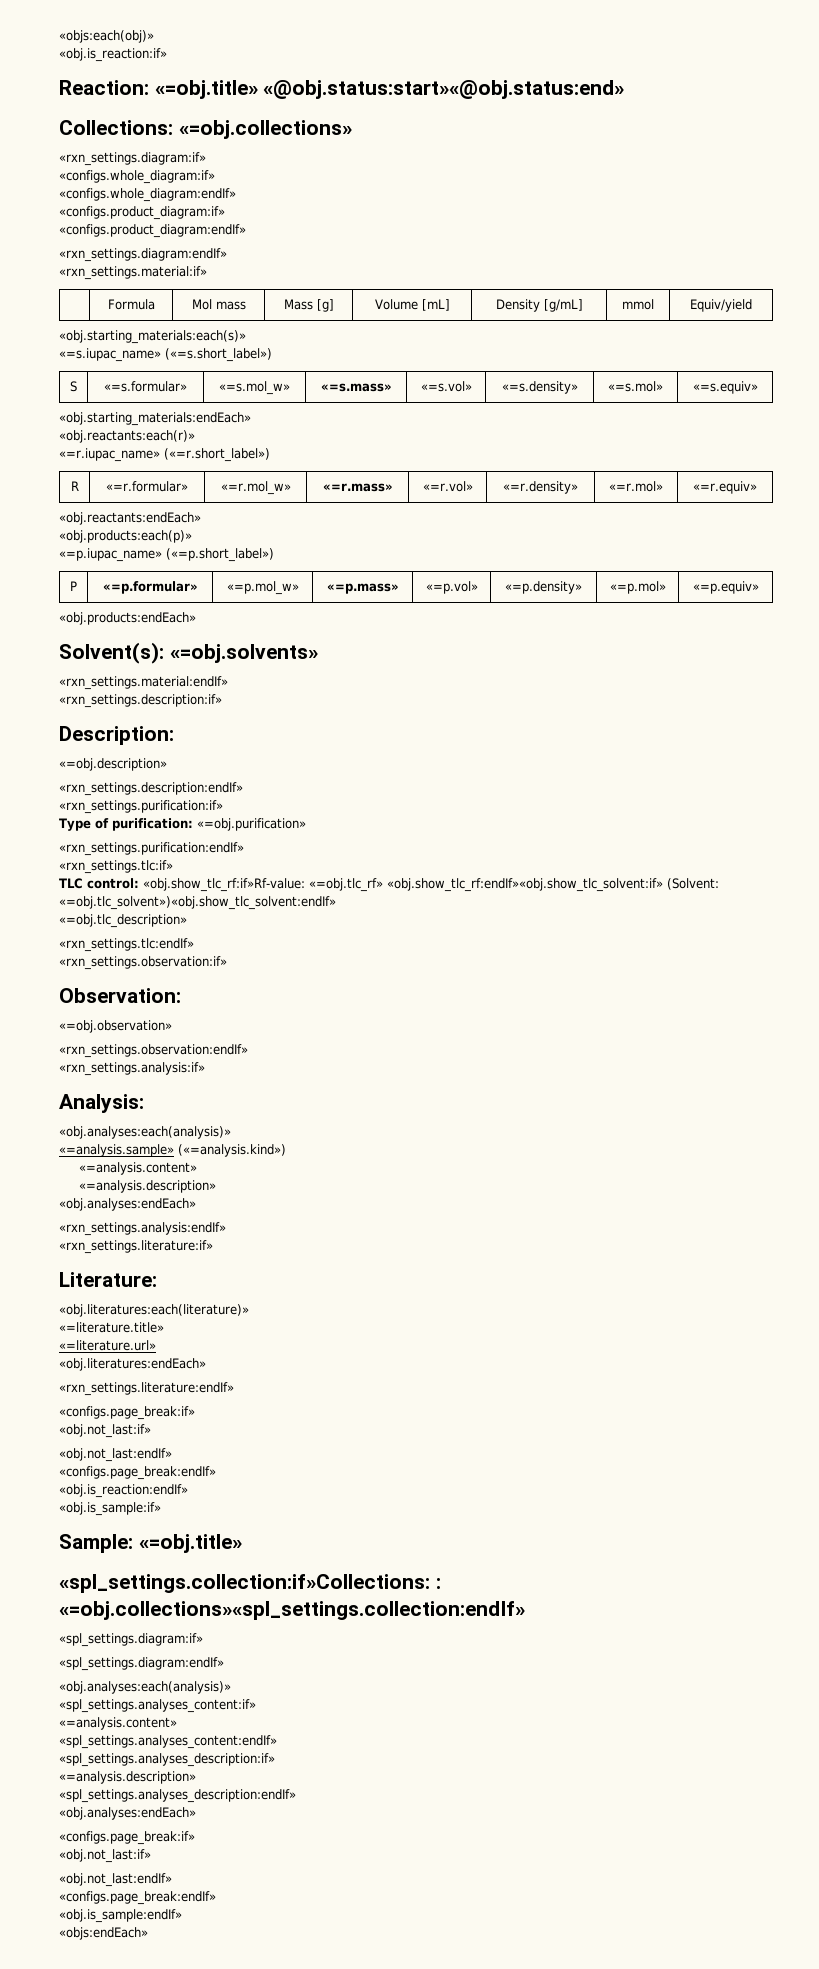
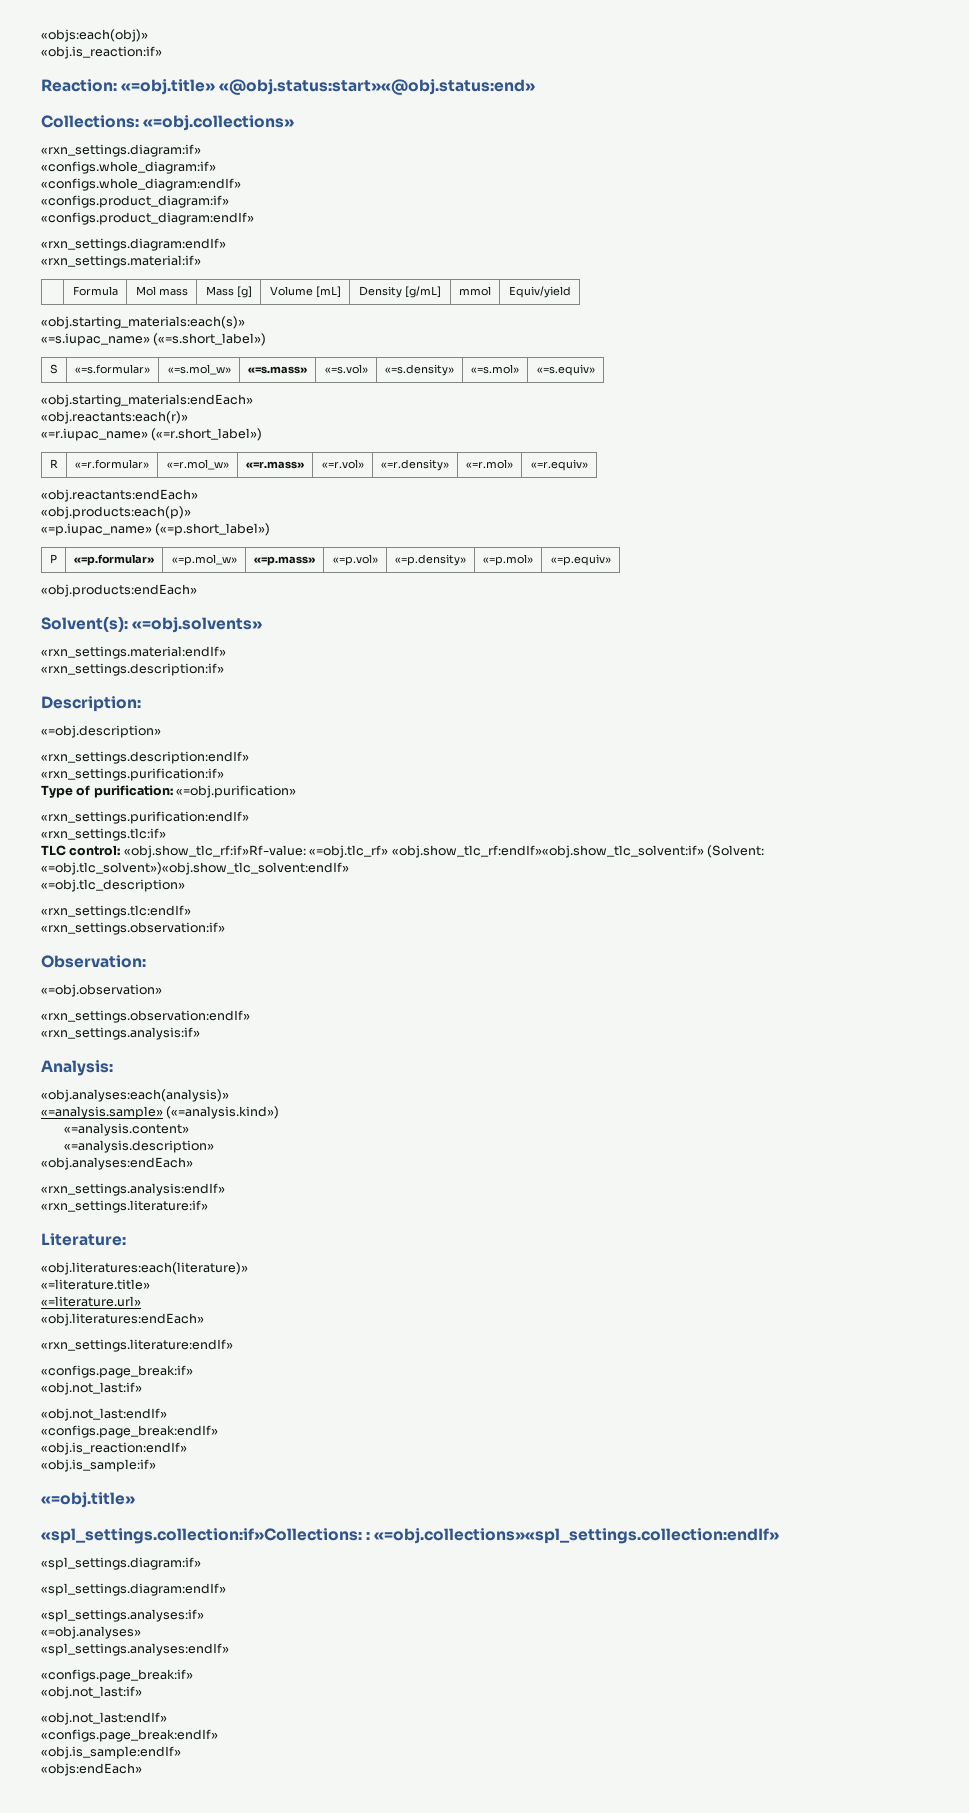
[59,1534,133,1553] Sample: -> (156, 1465) none
[59,1681,231,1694] [59,1699,256,1713] [59,1717,177,1730] [59,1735,277,1749] [59,1753,275,1767] [59,1771,196,1784] [59,1789,296,1803] [59,1807,196,1820] «obj.analyses:each(analysis)» // «spl_settings.analyses_content:if» // «=analysis.content» // «spl_settings.analyses_content:endIf» // «spl_settings.analyses_description:if» // «=analysis.description» // «spl_settings.analyses_description:endIf» // «obj.analyses:endEach» -> [41,1609,204,1622] [41,1626,141,1639] [41,1643,229,1656] «spl_settings.analyses:if» // «=obj.analyses» // «spl_settings.analyses:endIf»

